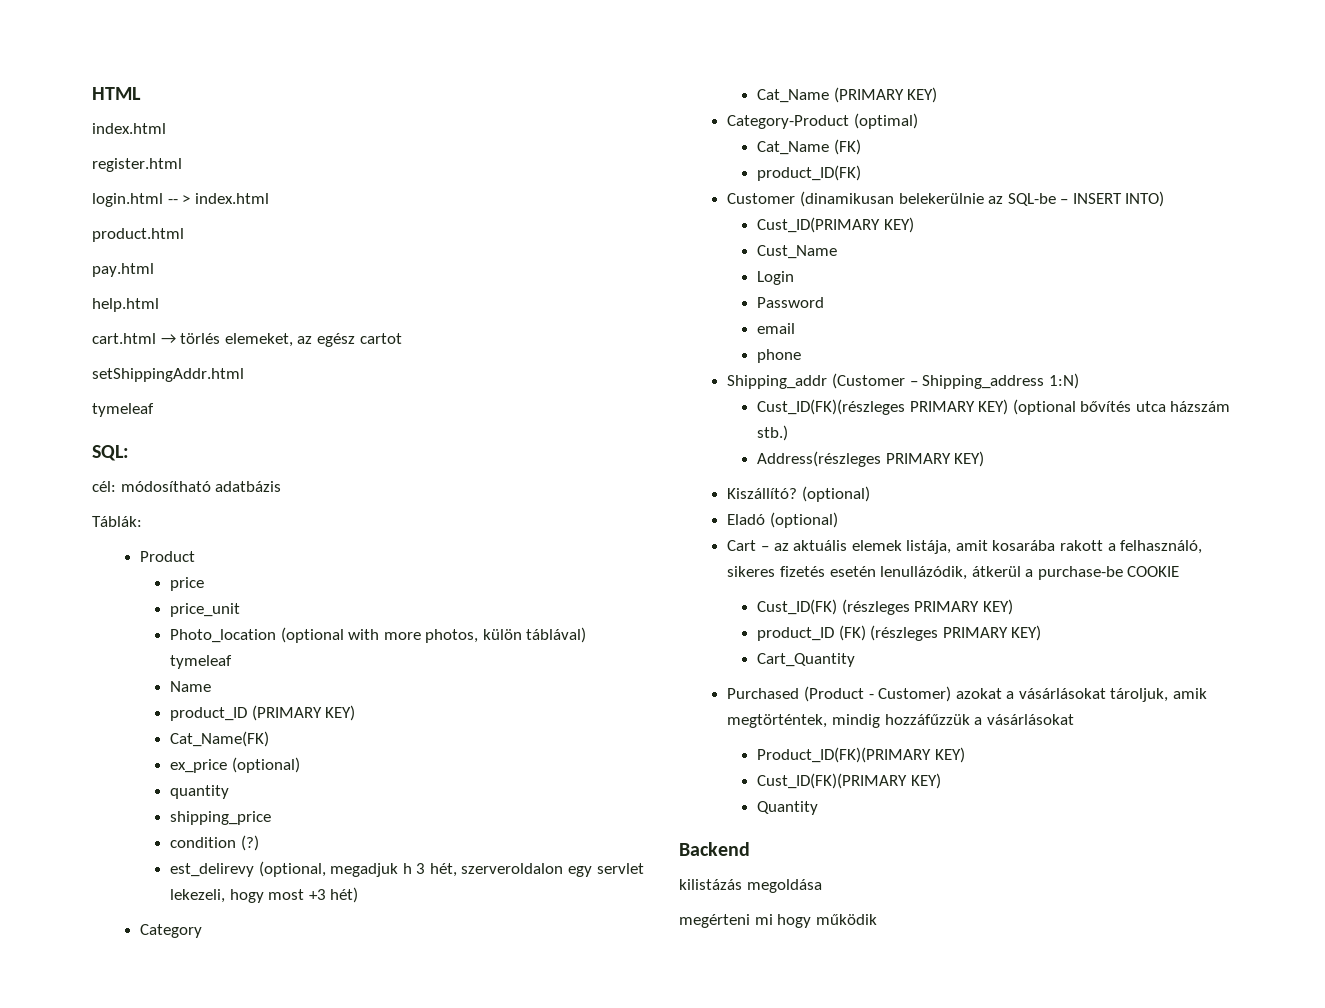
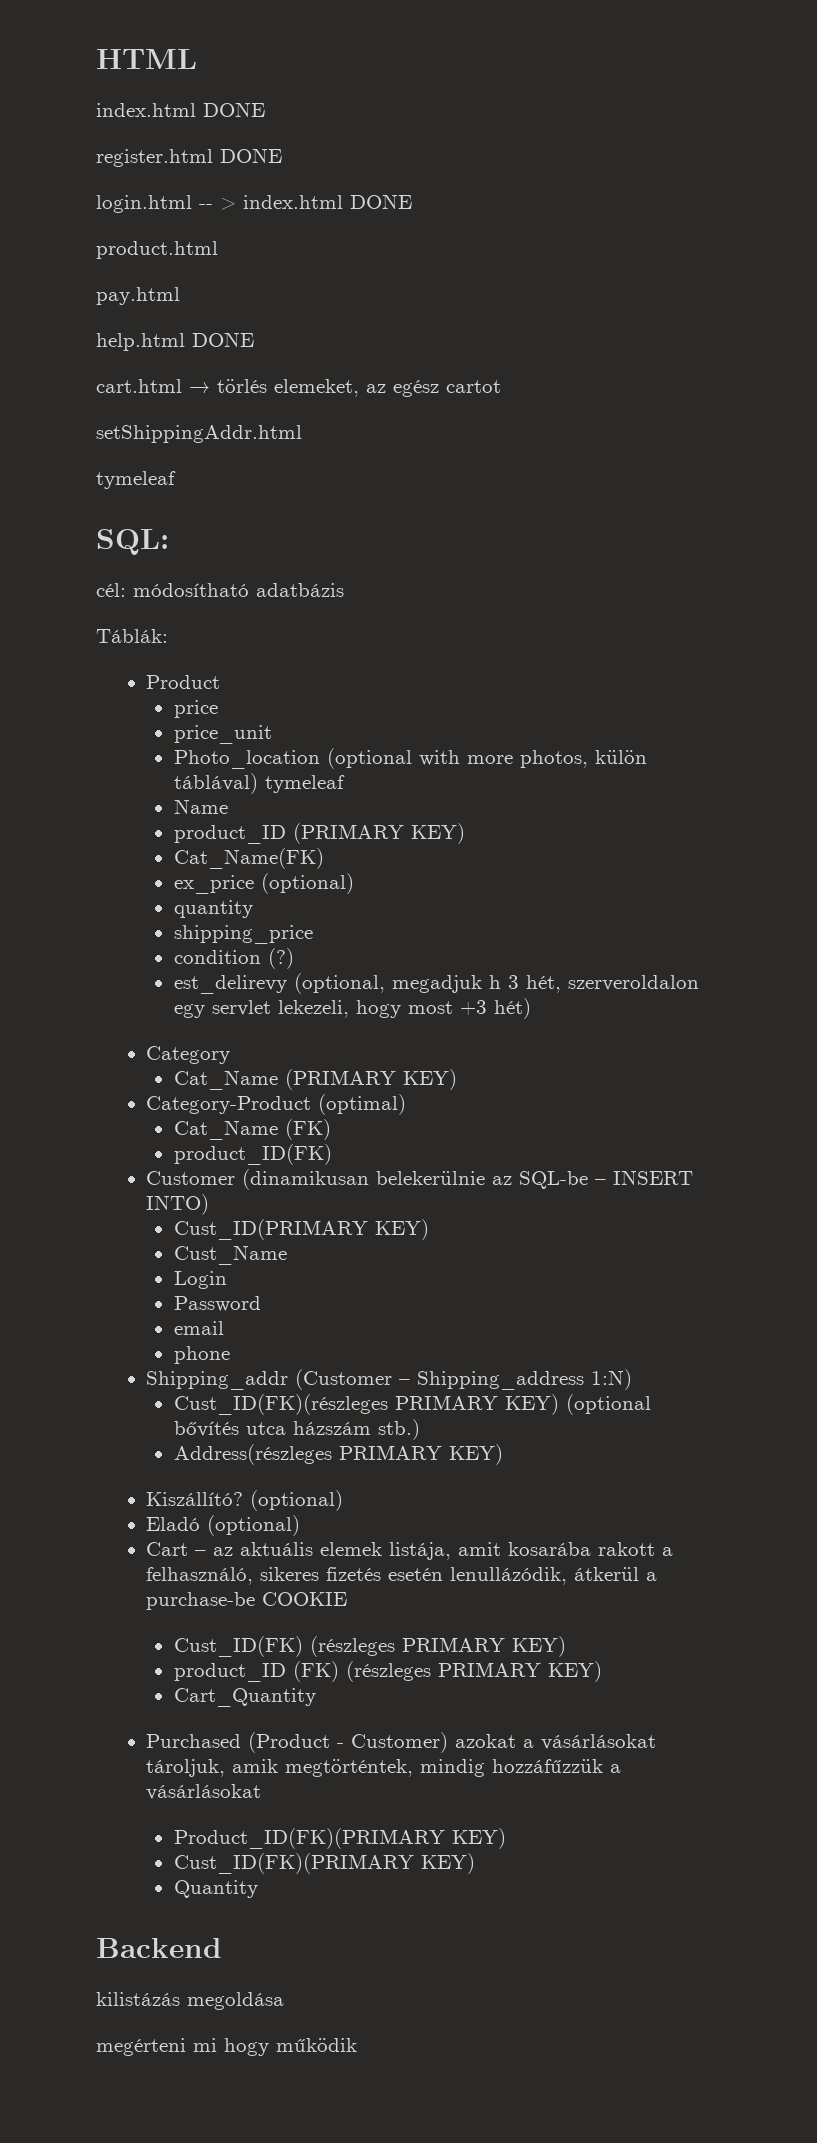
(166, 128) none -> [203,102,265,117] DONE
(182, 165) none -> [220,148,282,163] DONE
(269, 198) none -> [350,194,412,209] DONE
(159, 305) none -> [192,332,254,347] DONE

